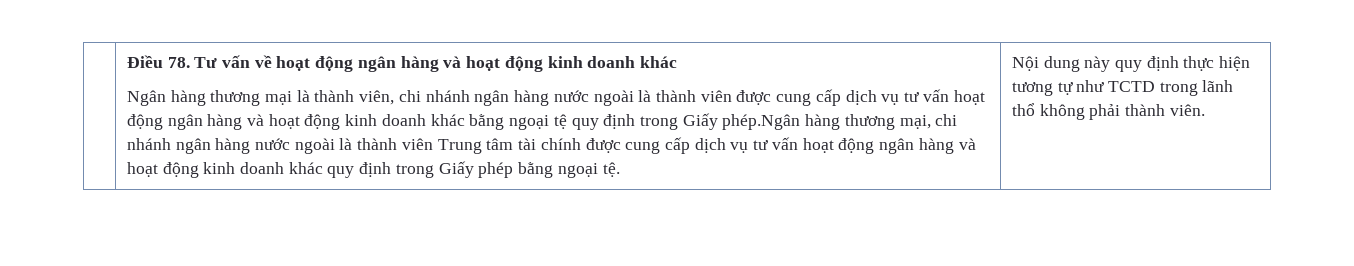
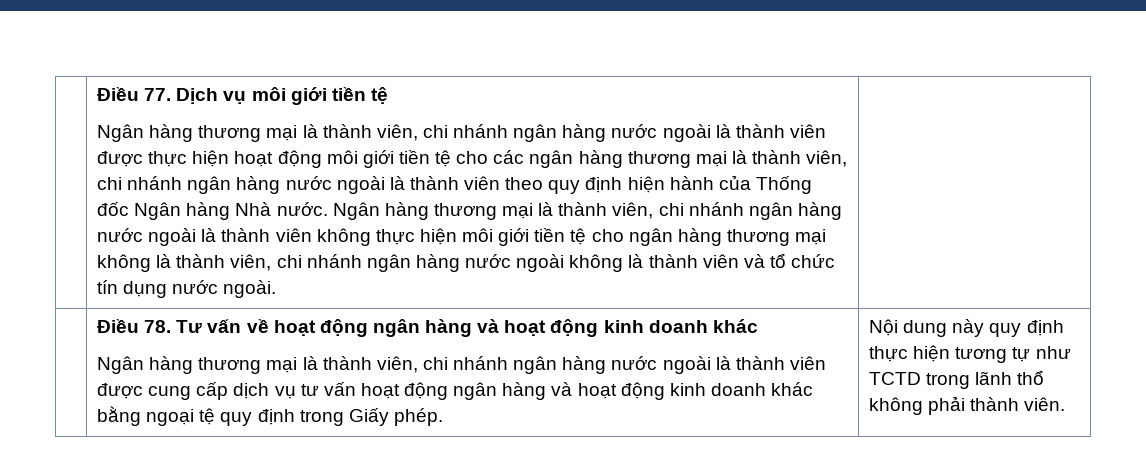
(126, 61) none -> [97,87,388,105] [97,124,826,142] [97,150,848,168] [97,175,812,194] [97,202,842,220] [97,228,827,246] [97,253,836,272] [97,280,277,298] | Điều 77. Dịch vụ môi giới tiền tệ // Ngân hàng thương mại là thành viên, chi nhánh ngân hàng nước ngoài là thành viên được thực hiện hoạt động môi giới tiền tệ cho các ngân hàng thương mại là thành viên, chi nhánh ngân hàng nước ngoài là thành viên theo quy định hiện hành của Thống đốc Ngân hàng Nhà nước. Ngân hàng thương mại là thành viên, chi nhánh ngân hàng nước ngoài là thành viên không thực hiện môi giới tiền tệ cho ngân hàng thương mại không là thành viên, chi nhánh ngân hàng nước ngoài không là thành viên và tổ chức tín dụng nước ngoài. | //
[722,114,958,130] [126,137,976,154] [126,161,620,178] phép.Ngân hàng thương mại, chi nhánh ngân hàng nước ngoài là thành viên Trung tâm tài chính được cung cấp dịch vụ tư vấn hoạt động ngân hàng và hoạt động kinh doanh khác quy định trong Giấy phép bằng ngoại tệ. -> [393,408,443,426] phép.

